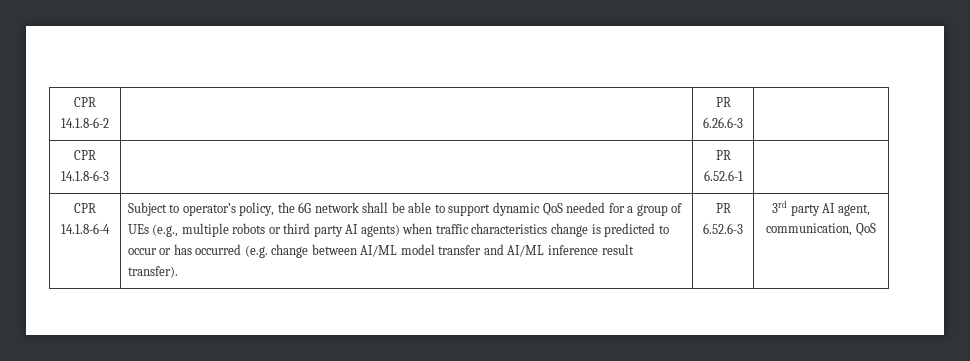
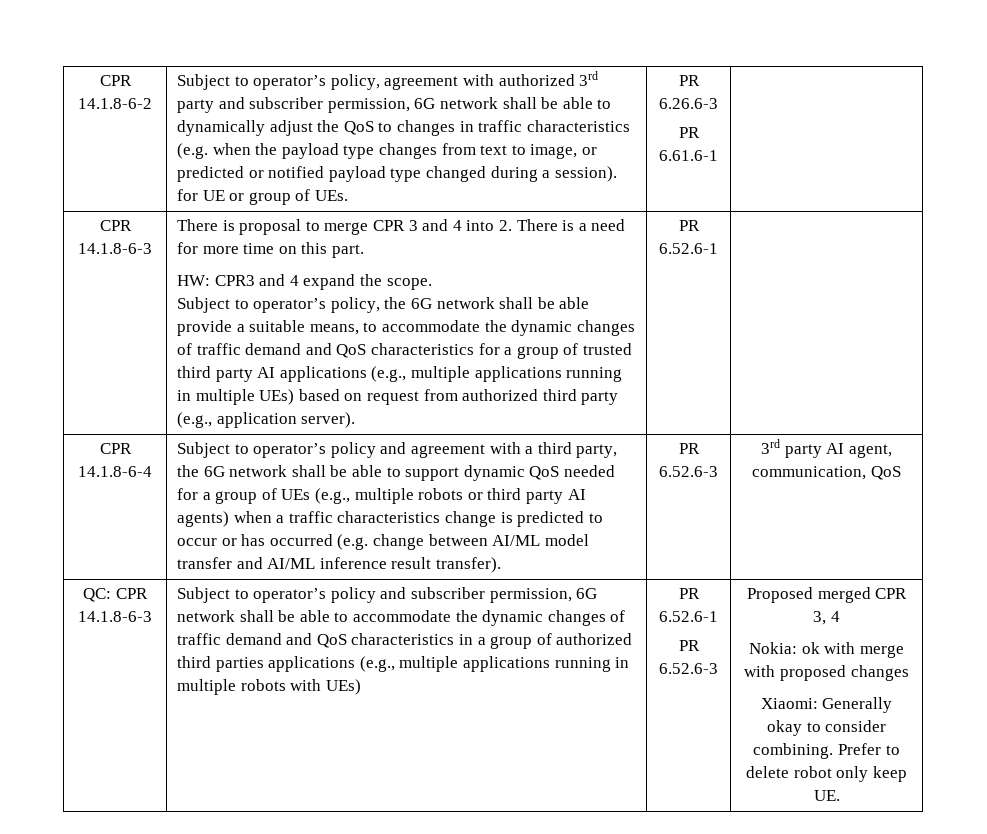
(109, 122) none -> [177,71,599,90] [177,97,612,113] [177,120,630,136] [177,143,597,159] [177,166,617,182] [177,189,349,205] Subject to operator’s policy, agreement with authorized 3rd party and subscriber permission, 6G network shall be able to dynamically adjust the QoS to changes in traffic characteristics (e.g. when the payload type changes from text to image, or predicted or notified payload type changed during a session). for UE or group of UEs.
[74,150,96,160] [61,170,109,181] | // CPR 14.1.8-6-3 | -> [678,127,700,138] [659,150,718,161] [99,220,132,231] [78,243,152,254] [177,219,626,235] [177,242,365,258] [177,274,432,290] [177,297,590,313] [177,320,635,336] [177,343,632,359] [177,366,623,382] [177,389,619,405] [177,412,356,428] // PR 6.61.6-1 | // CPR 14.1.8-6-3 | There is proposal to merge CPR 3 and 4 into 2. There is a need for more time on this part. // HW: CPR3 and 4 expand the scope. // Subject to operator’s policy, the 6G network shall be able provide a suitable means, to accommodate the dynamic changes of traffic demand and QoS characteristics for a group of trusted third party AI applications (e.g., multiple applications running in multiple UEs) based on request from authorized third party (e.g., application server).
[239,202,275,216] policy, -> [330,442,618,458] policy and agreement with a third party,
(433, 228) none -> [276,515,285,523] a
(876, 229) none -> [83,588,148,602] [78,611,152,622] [177,587,598,603] [177,610,626,626] [177,633,633,649] [177,656,630,672] [177,679,361,695] [678,588,700,599] [659,611,718,622] [678,640,700,651] [659,663,718,674] [746,587,908,603] [813,611,840,625] [749,642,904,658] [744,665,909,681] [760,697,893,713] [766,720,887,736] [753,743,900,759] [746,766,907,782] [813,790,840,801] // QC: CPR 14.1.8-6-3 | Subject to operator’s policy and subscriber permission, 6G network shall be able to accommodate the dynamic changes of traffic demand and QoS characteristics in a group of authorized third parties applications (e.g., multiple applications running in multiple robots with UEs) | PR 6.52.6-1 // PR 6.52.6-3 | Proposed merged CPR 3, 4 // Nokia: ok with merge with proposed changes // Xiaomi: Generally okay to consider combining. Prefer to delete robot only keep UE.

